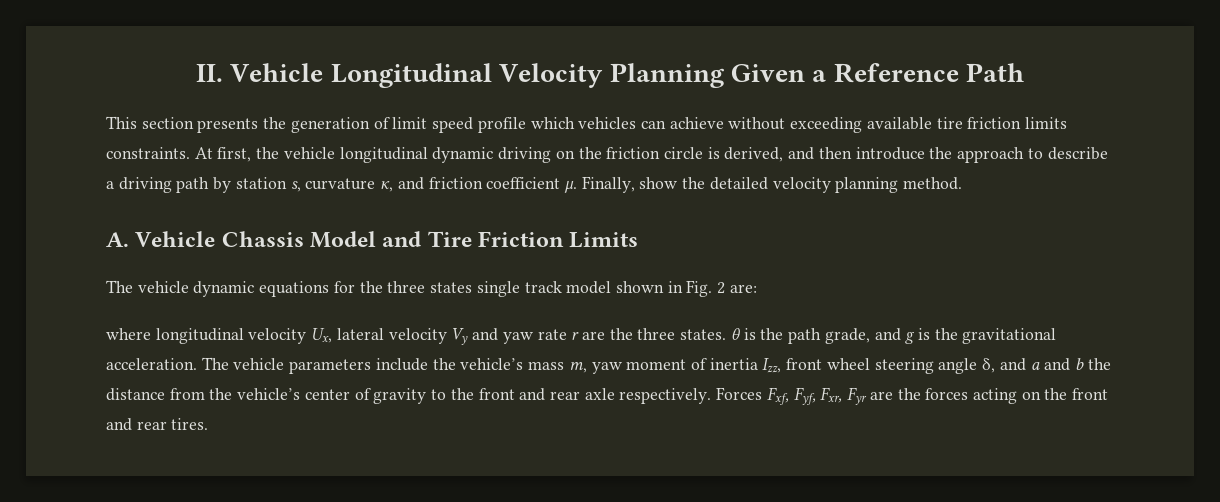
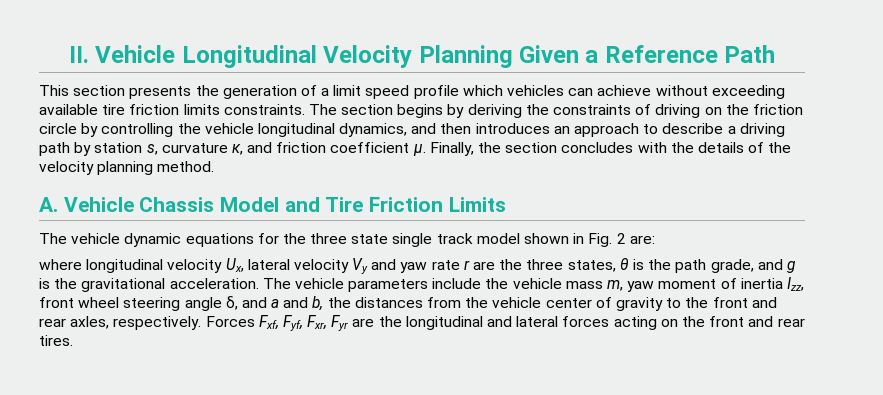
(390, 123) none -> [321,88,330,96] a
[194,147,494,163] At first, the vehicle longitudinal dynamic -> [308,104,652,118] The section begins by deriving the constraints of
[707,147,953,162] is derived, and then introduce the -> [81,123,570,137] by controlling the vehicle longitudinal dynamics, and then introduces an
[639,177,768,190] show the detailed -> [478,142,792,153] the section concludes with the details of the
[430,282,473,293] states -> [351,234,389,244] state
[680,329,727,340] states. -> [567,260,616,272] states,
[460,358,524,370] vehicle’s -> [512,278,562,289] vehicle
[1074,358,1111,370] [106,388,165,401] b the distance -> [312,296,423,311] b, the distances
[237,388,301,400] vehicle’s -> [492,297,542,308] vehicle
[584,388,615,400] axle -> [70,316,110,329] axles,
(921, 394) none -> [405,316,559,330] longitudinal and lateral

